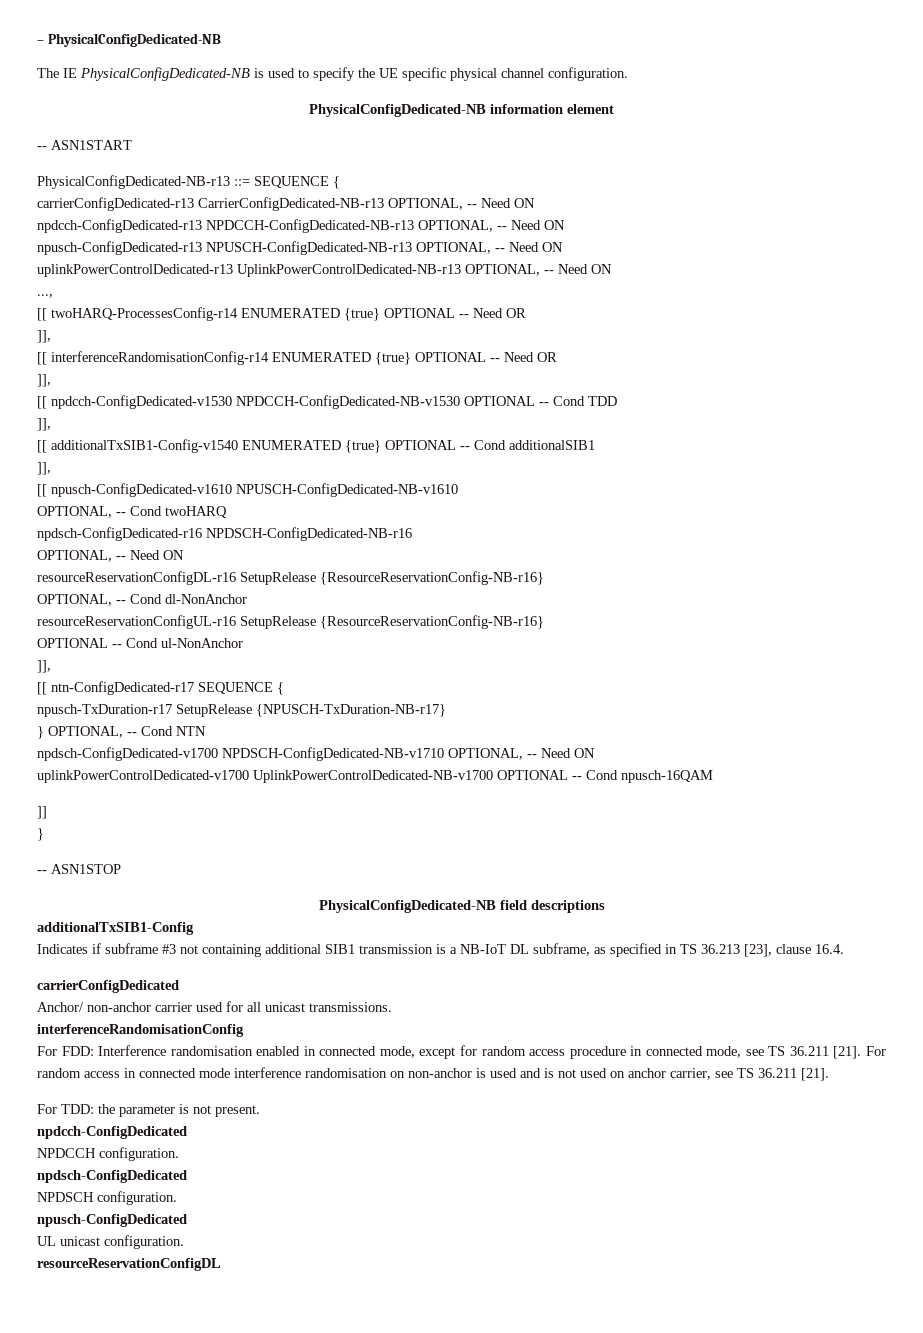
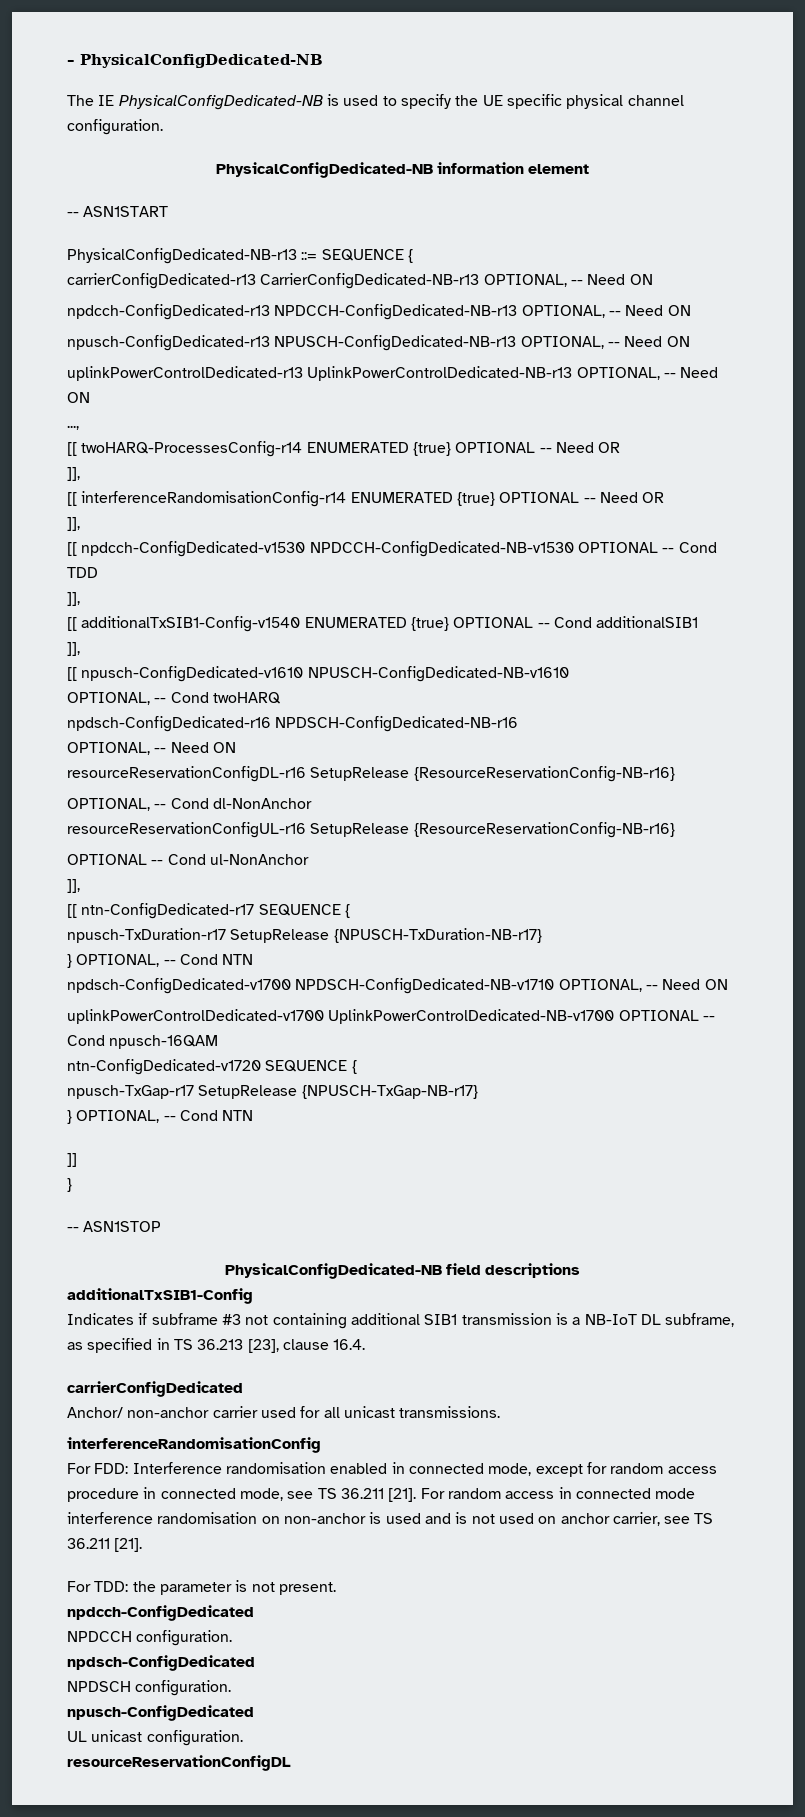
(713, 776) none -> [67,1059,357,1075] [67,1085,478,1099] [67,1110,254,1124] // ntn-ConfigDedicated-v1720 SEQUENCE { // npusch-TxGap-r17 SetupRelease {NPUSCH-TxGap-NB-r17} // } OPTIONAL, -- Cond NTN

